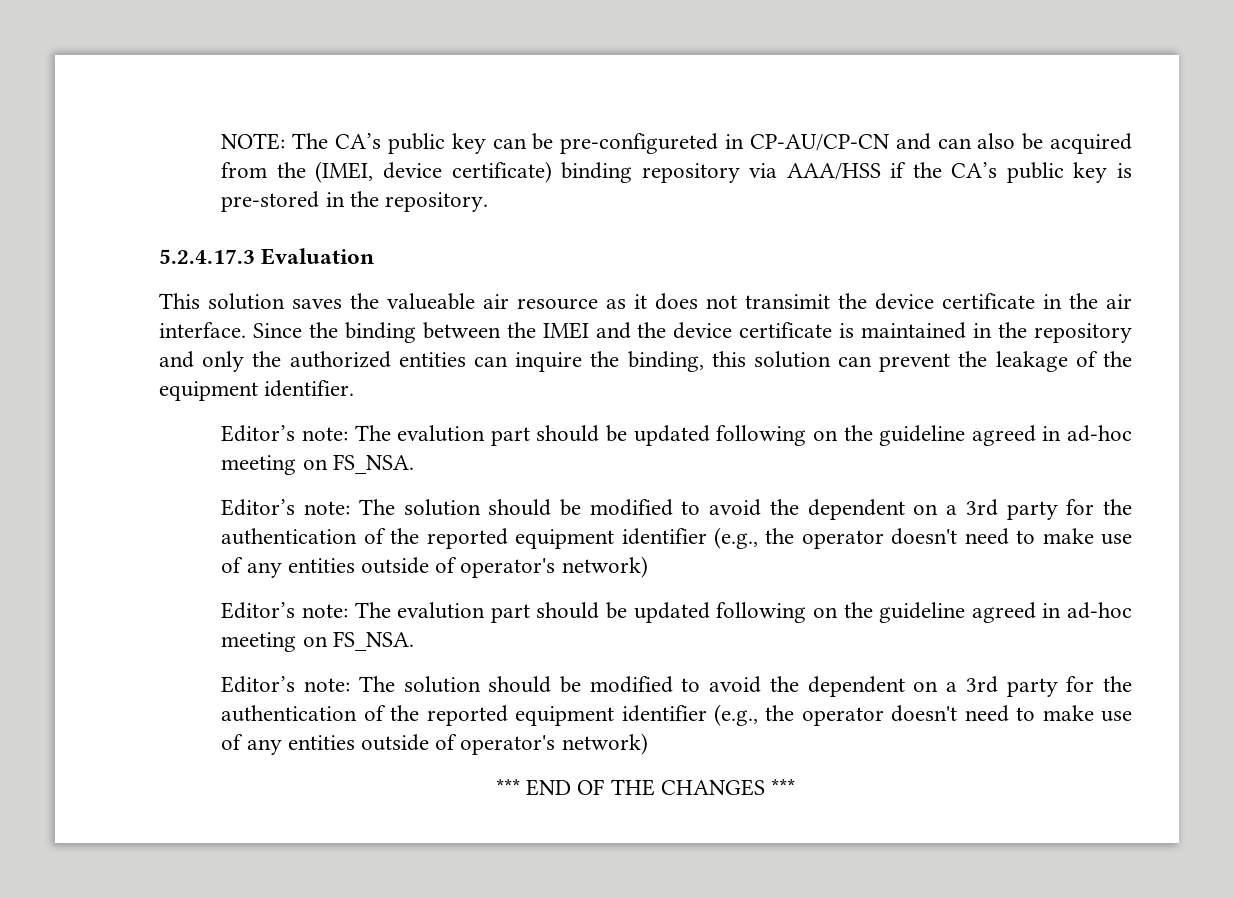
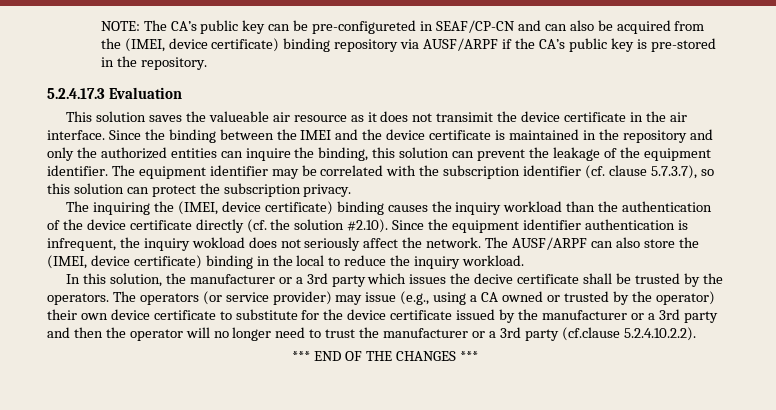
[749,134,890,151] CP-AU/CP-CN -> [435,20,515,33] SEAF/CP-CN
[786,163,881,180] AAA/HSS -> [423,38,499,51] AUSF/ARPF
[221,425,1132,446] [221,454,414,475] [221,499,1132,520] [221,527,1133,549] [221,556,648,578] [221,602,1132,623] [221,631,414,652] [221,676,1132,697] [221,704,1133,726] [221,733,648,755] // Editor’s note: The evalution part should be updated following on the guideline agreed in ad-hoc meeting on FS_NSA. // Editor’s note: The solution should be modified to avoid the dependent on a 3rd party for the authentication of the reported equipment identifier (e.g., the operator doesn't need to make use of any entities outside of operator's network) // Editor’s note: The evalution part should be updated following on the guideline agreed in ad-hoc meeting on FS_NSA. // Editor’s note: The solution should be modified to avoid the dependent on a 3rd party for the authentication of the reported equipment identifier (e.g., the operator doesn't need to make use of any entities outside of operator's network) -> [111,165,714,179] [47,183,352,197] [66,201,713,215] [47,219,688,233] [47,237,699,251] [47,255,525,269] [66,273,723,287] [47,291,715,305] [47,309,718,323] [47,327,696,341] The equipment identifier may be correlated with the subscription identifier (cf. clause 5.7.3.7), so this solution can protect the subscription privacy. // The inquiring the (IMEI, device certificate) binding causes the inquiry workload than the authentication of the device certificate directly (cf. the solution #2.10). Since the equipment identifier authentication is infrequent, the inquiry wokload does not seriously affect the network. The AUSF/ARPF can also store the (IMEI, device certificate) binding in the local to reduce the inquiry workload. // In this solution, the manufacturer or a 3rd party which issues the decive certificate shall be trusted by the operators. The operators (or service provider) may issue (e.g., using a CA owned or trusted by the operator) their own device certificate to substitute for the device certificate issued by the manufacturer or a 3rd party and then the operator will no longer need to trust the manufacturer or a 3rd party (cf.clause 5.2.4.10.2.2).

